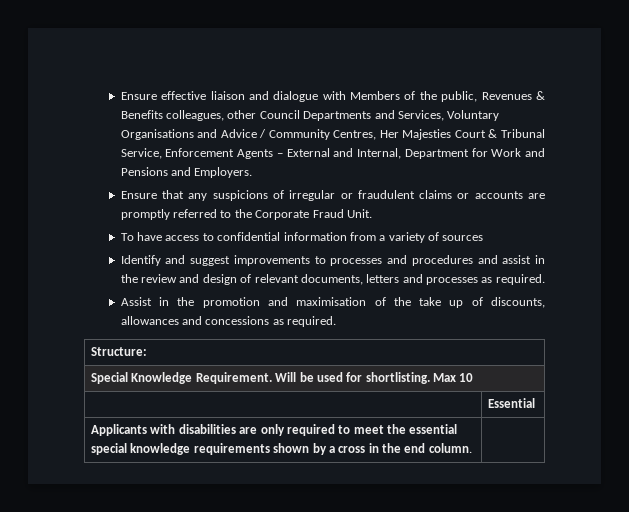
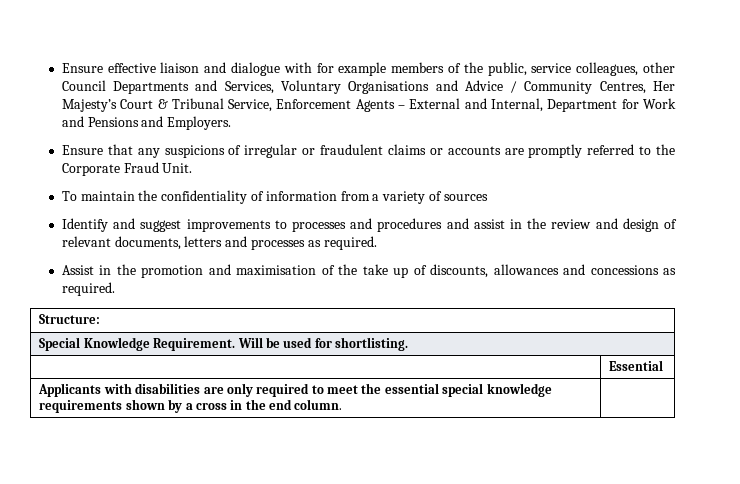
[350,91,545,102] [120,110,163,119] Members of the public, Revenues & Benefits -> [316,62,572,76] for example members of the public, service
[402,129,452,140] Majesties -> [61,99,117,112] Majesty’s
[137,232,281,241] have access to confidential -> [80,190,265,204] maintain the confidentiality of
[433,373,474,382] Max 10 -> (409, 344) none

